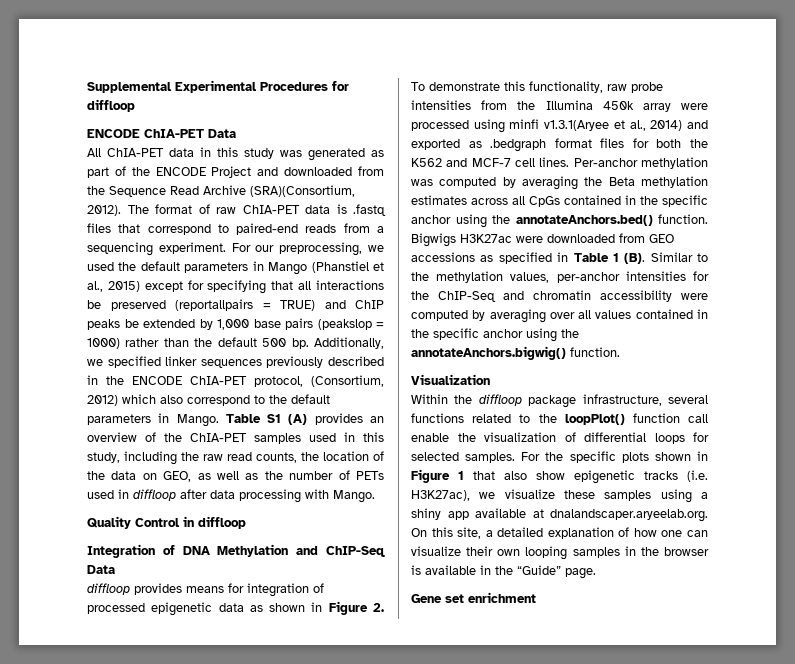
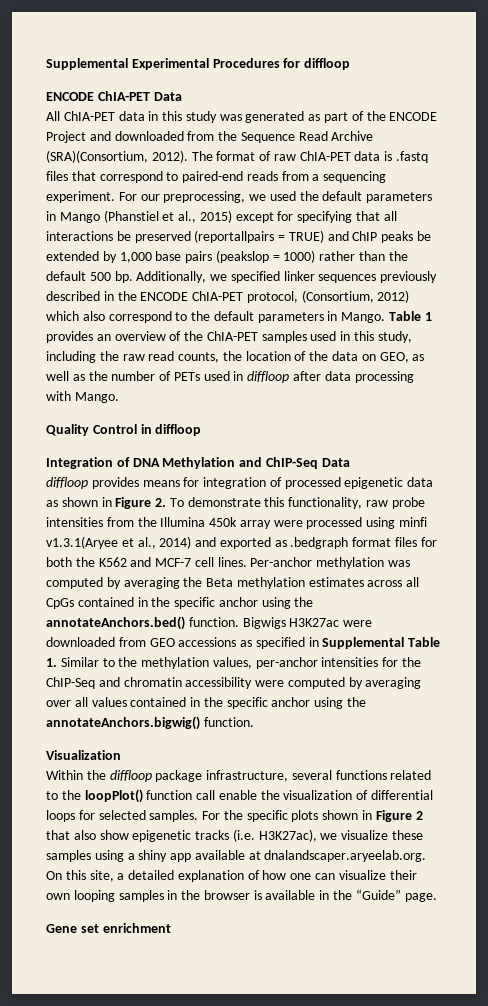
[267,414,308,425] S1 (A) -> [424,312,432,321] 1
[573,253,646,264] Table 1 (B). -> [322,637,441,649] [46,658,57,667] Supplemental Table 1.
[458,471,464,480] 1 -> [415,811,423,820] 2

